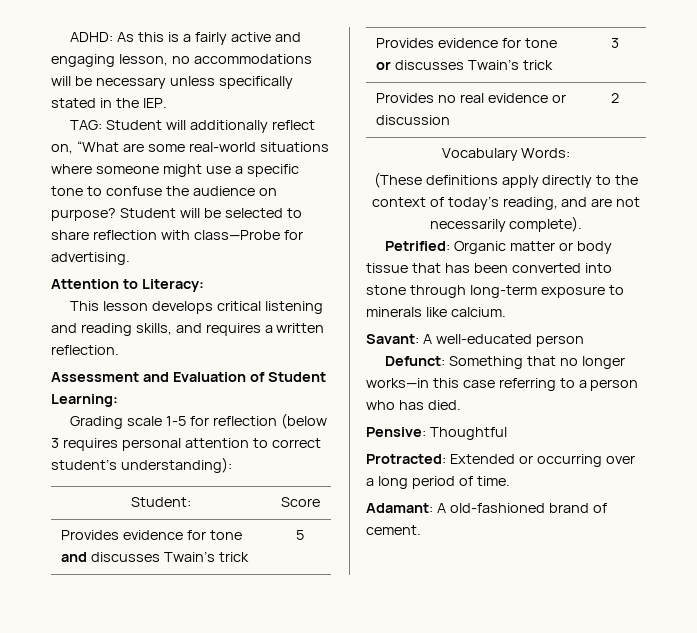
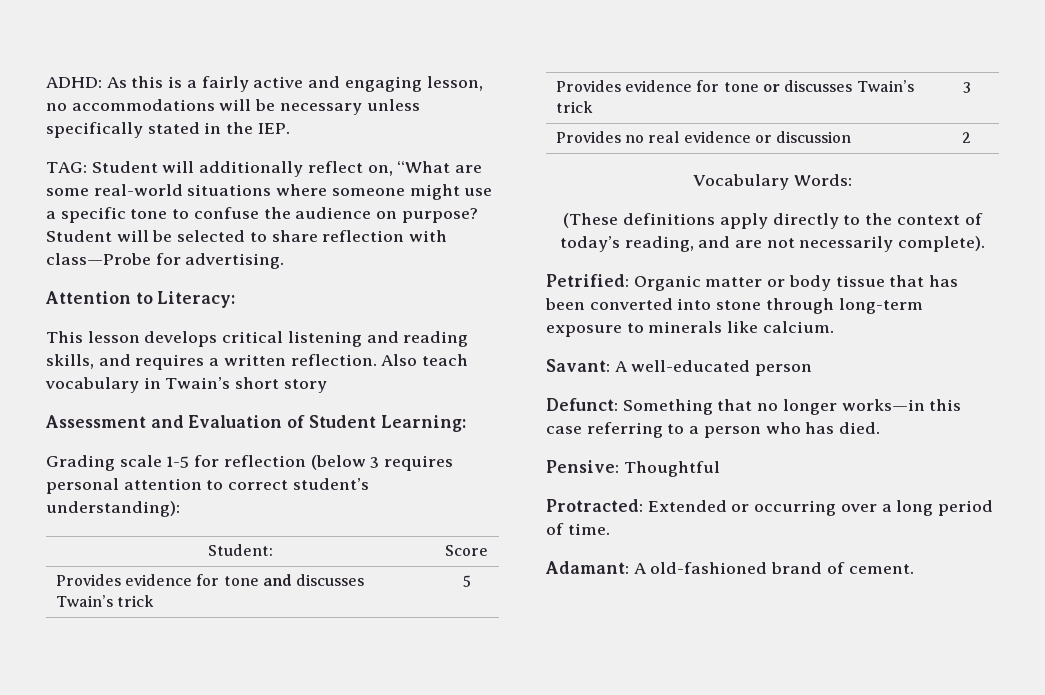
(119, 350) none -> [381,354,469,366] [45,377,327,393] Also teach vocabulary in Twain’s short story

